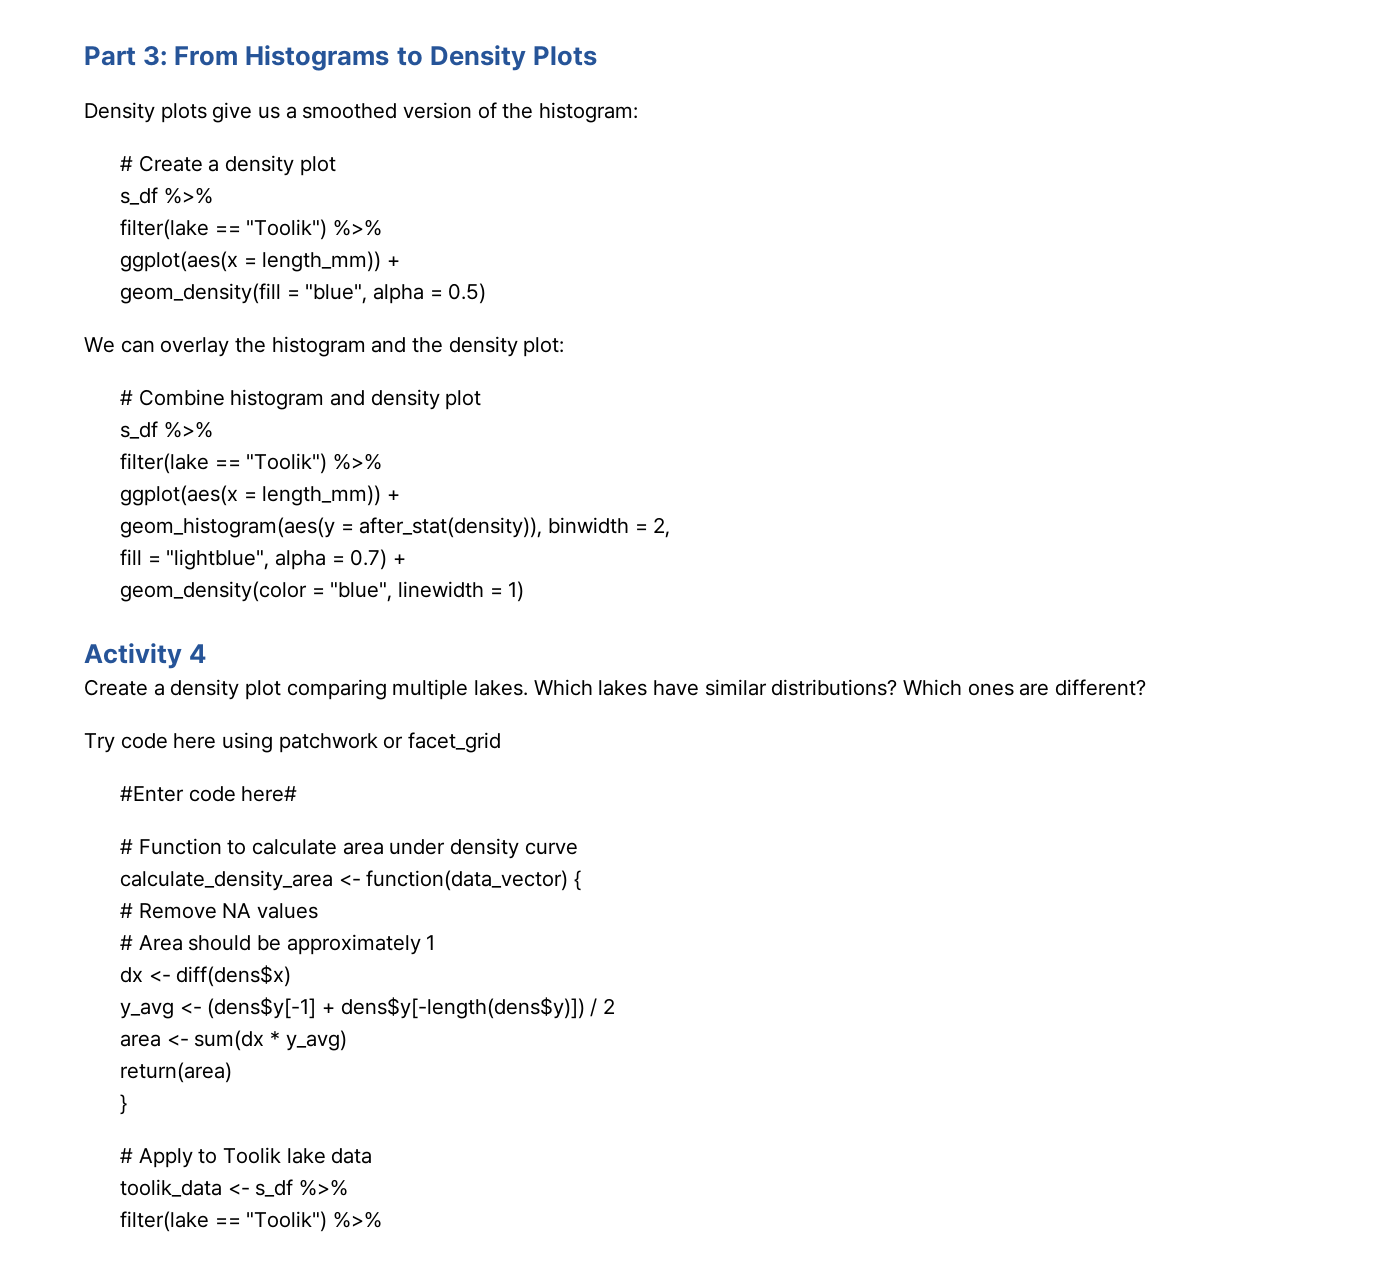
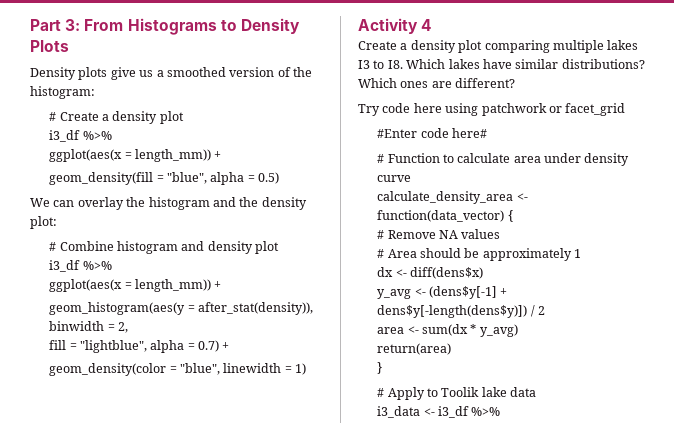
[119,187,213,205] [119,219,328,240] s_df %>% // filter(lake == "Toolik") -> [49,130,81,142] i3_df
[119,421,213,439] [119,453,328,474] s_df %>% // filter(lake == "Toolik") -> [49,260,81,272] i3_df
[474,680,529,696] lakes. -> [607,40,639,50] [358,60,403,69] lakes I3 to I8.
[119,1179,348,1197] [119,1211,328,1232] toolik_data <- s_df %>% // filter(lake == "Toolik") -> [377,406,469,418] i3_data <- i3_df

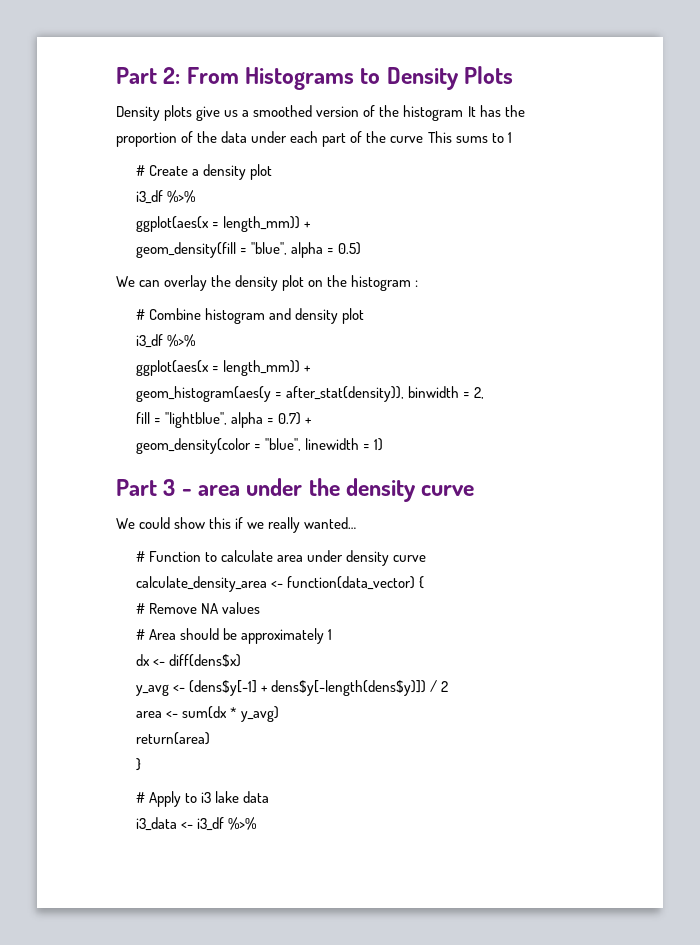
[30,19,81,31] Part 3: -> [116,67,181,84] Part 2:
[30,86,95,99] histogram: -> [403,105,525,121] [116,131,512,147] histogram It has the proportion of the data under each part of the curve This sums to 1
[148,197,307,210] [30,216,57,229] histogram and the density plot: -> [235,275,419,291] density plot on the histogram :
[358,18,432,34] [358,40,639,53] [358,59,645,69] [358,78,516,88] [358,103,626,116] [377,128,487,138] Activity 4 // Create a density plot comparing multiple lakes I3 to I8. Which lakes have similar distributions? Which ones are different? // Try code here using patchwork or facet_grid // #Enter code here# -> [116,478,475,502] [116,517,357,533] Part 3 - area under the density curve // We could show this if we really wanted…
[441,387,480,397] Toolik -> [200,792,211,803] i3

